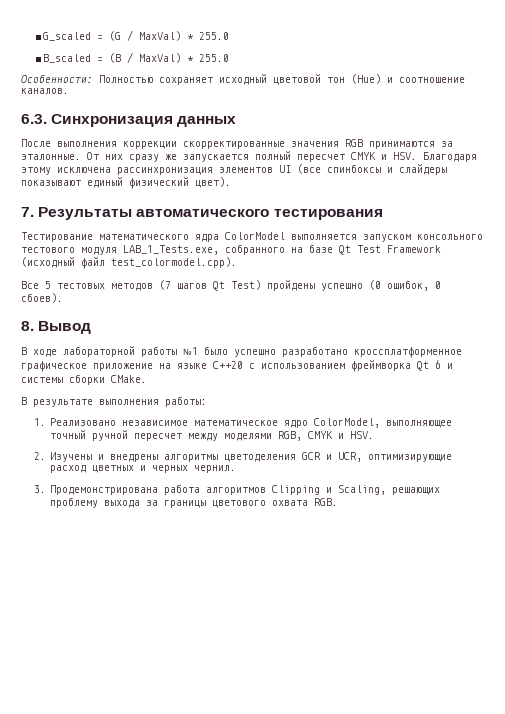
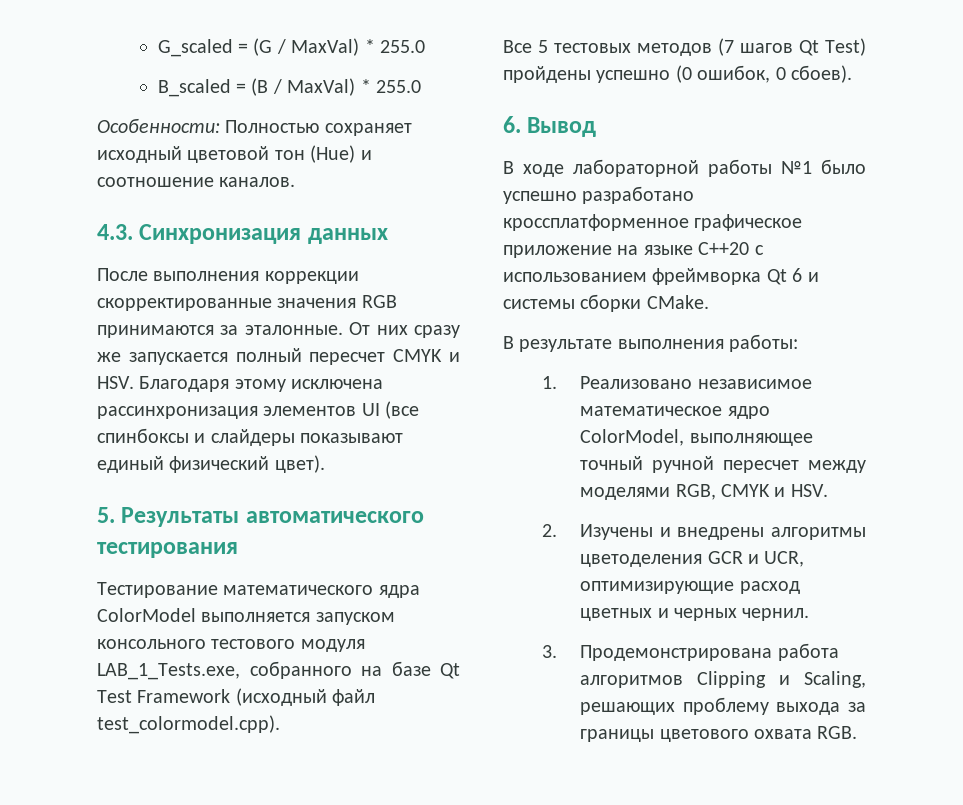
[21,114,47,124] 6.3. -> [97,224,133,240] 4.3.
[21,207,34,217] 7. -> [97,507,115,523] 5.
[21,321,34,331] 8. -> [503,116,521,133] 6.

